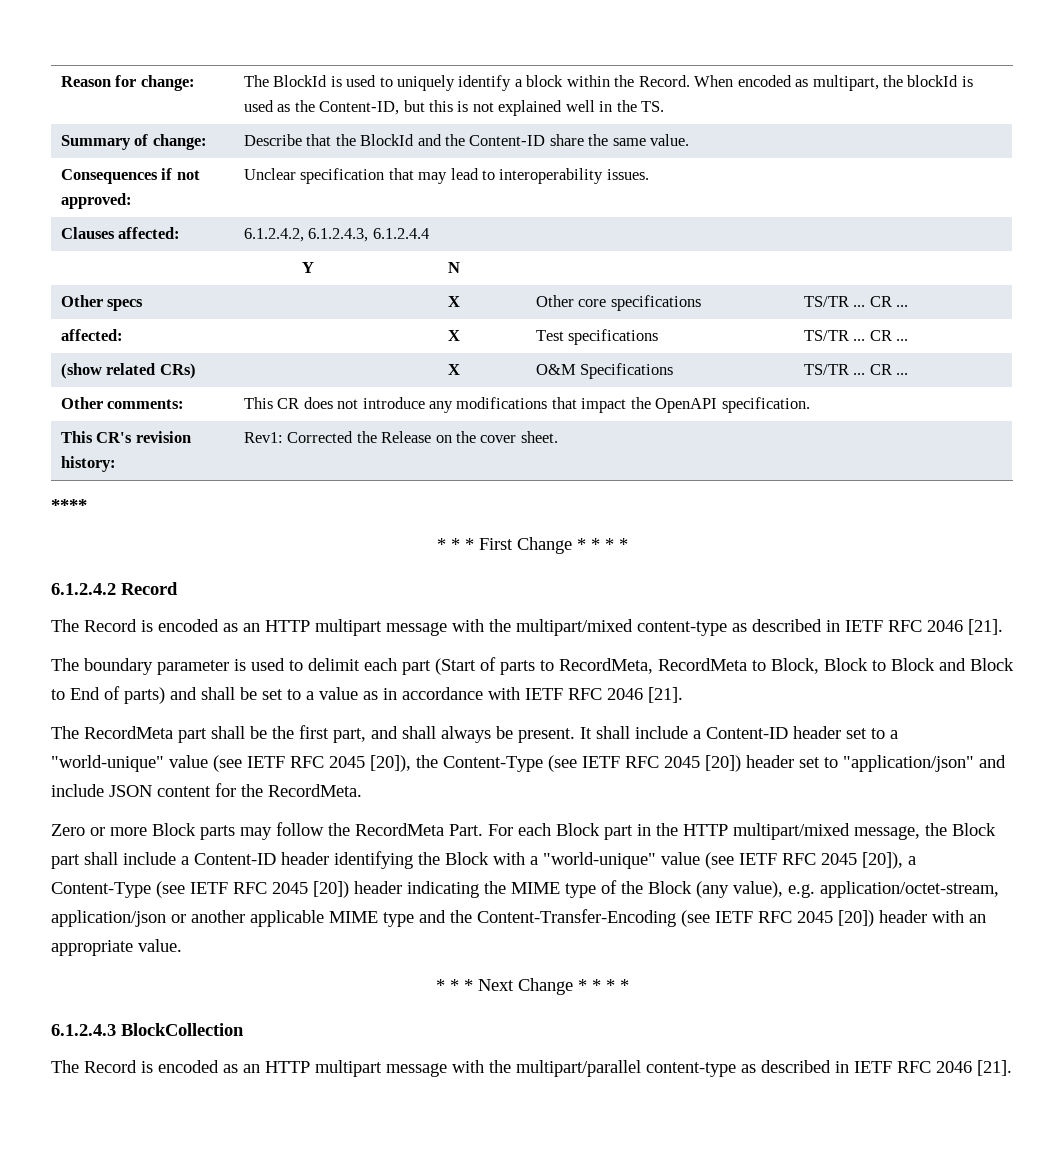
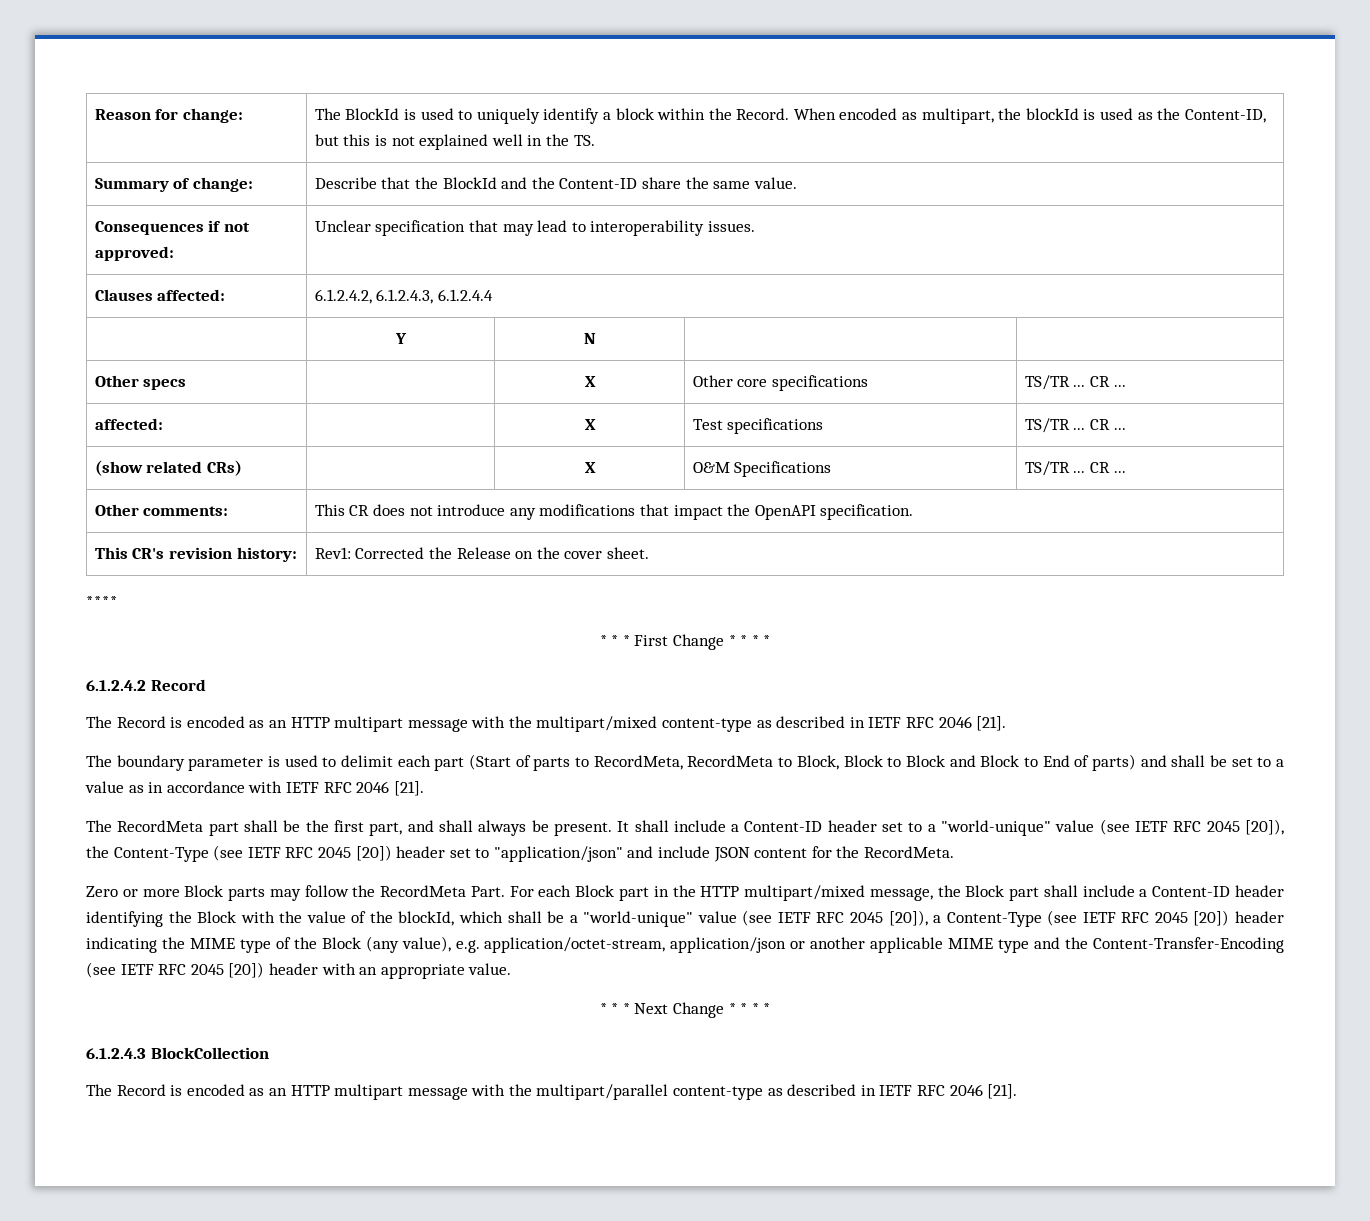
(525, 858) none -> [279,911,565,926] the value of the blockId, which shall be

